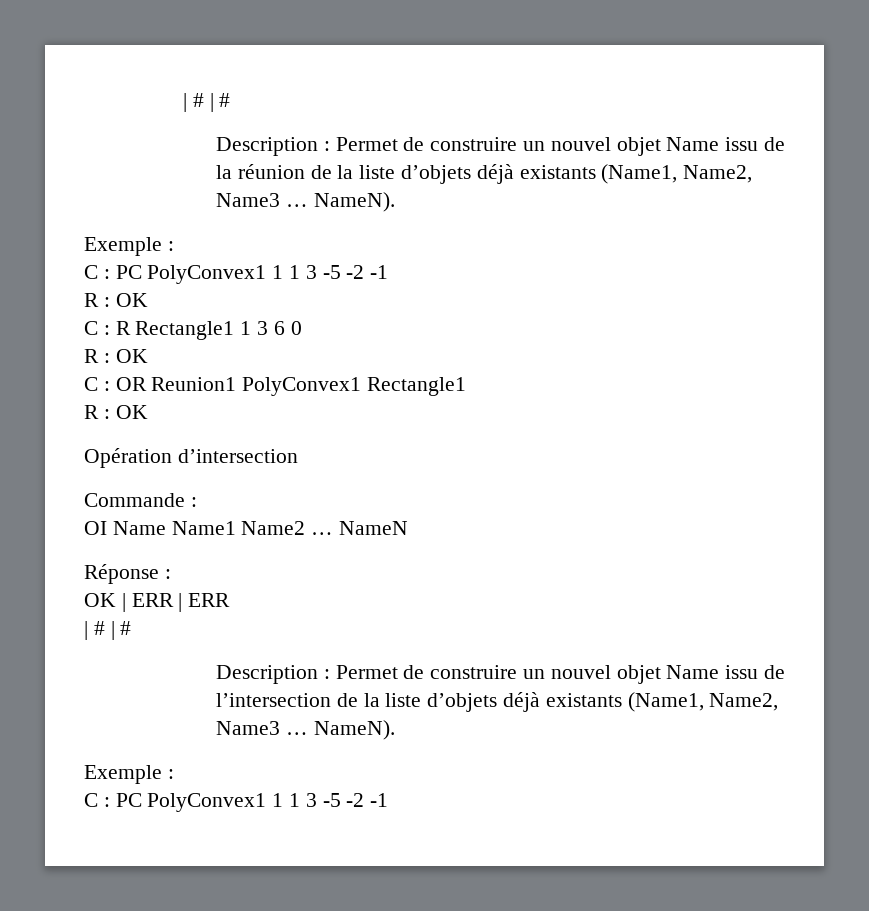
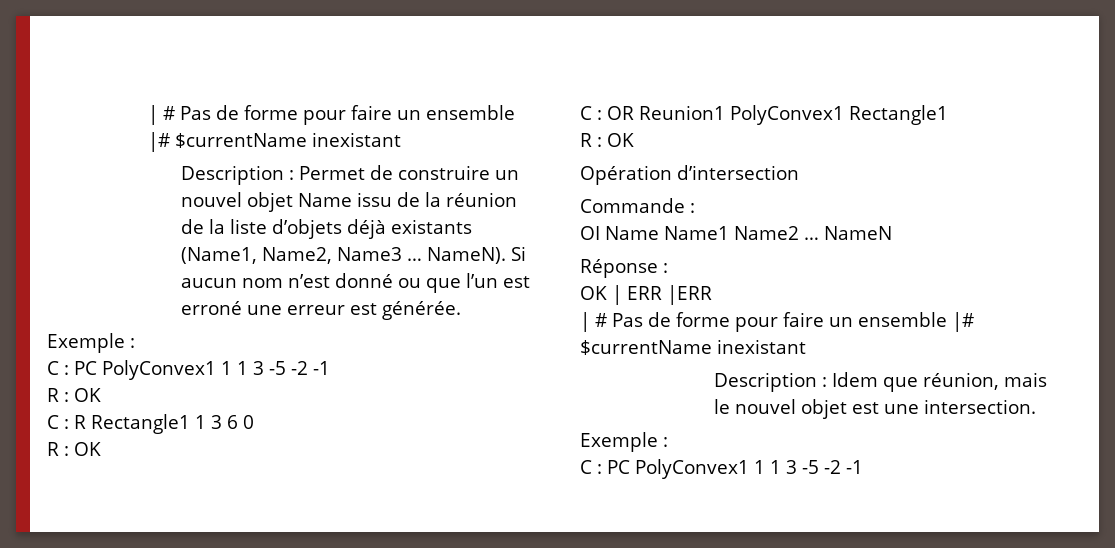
[182,93,231,112] | # | # -> [147,105,515,125] [147,132,401,152] | # Pas de forme pour faire un ensemble |# $currentName inexistant
(395, 202) none -> [511,246,527,261] [181,273,531,293] [181,301,462,320] Si aucun nom n’est donné ou que l’un est erroné une erreur est générée.
[178,593,231,612] [84,621,132,640] [215,665,785,684] [215,692,779,712] [215,720,395,740] | ERR // | # | # // Description : Permet de construire un nouvel objet Name issu de l’intersection de la liste d’objets déjà existants (Name1, Name2, Name3 … NameN). -> [667,285,712,305] [580,312,974,332] [580,339,806,355] [714,372,1048,392] [714,399,1037,419] |ERR // | # Pas de forme pour faire un ensemble |# $currentName inexistant // Description : Idem que réunion, mais le nouvel objet est une intersection.

